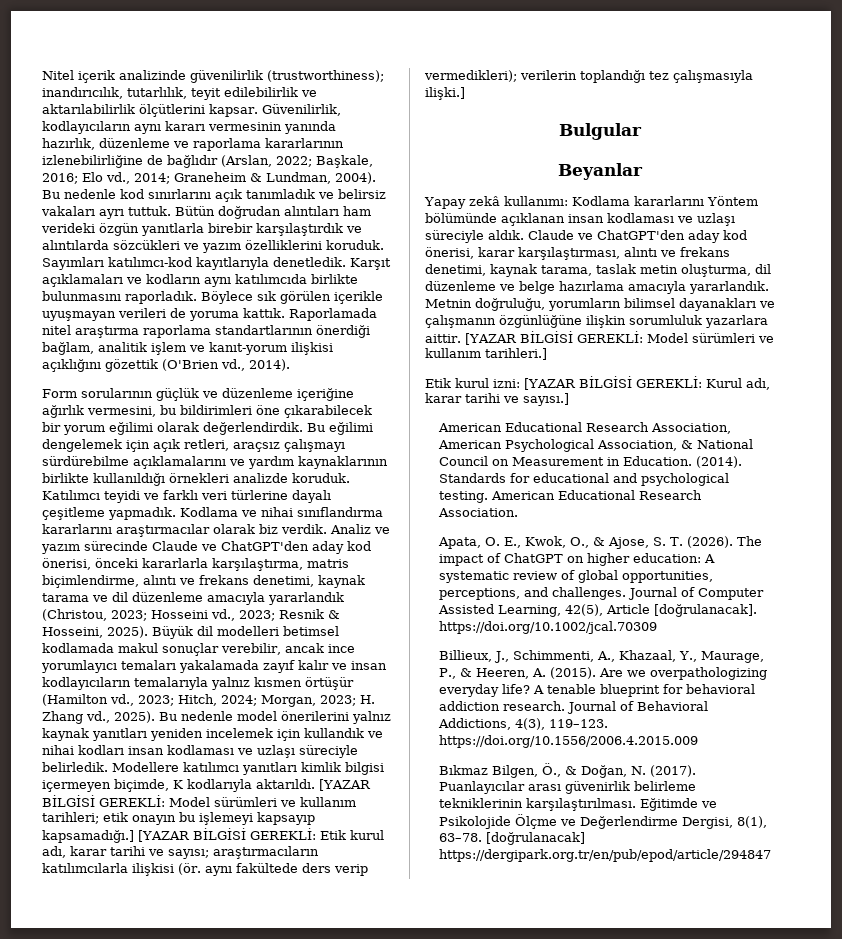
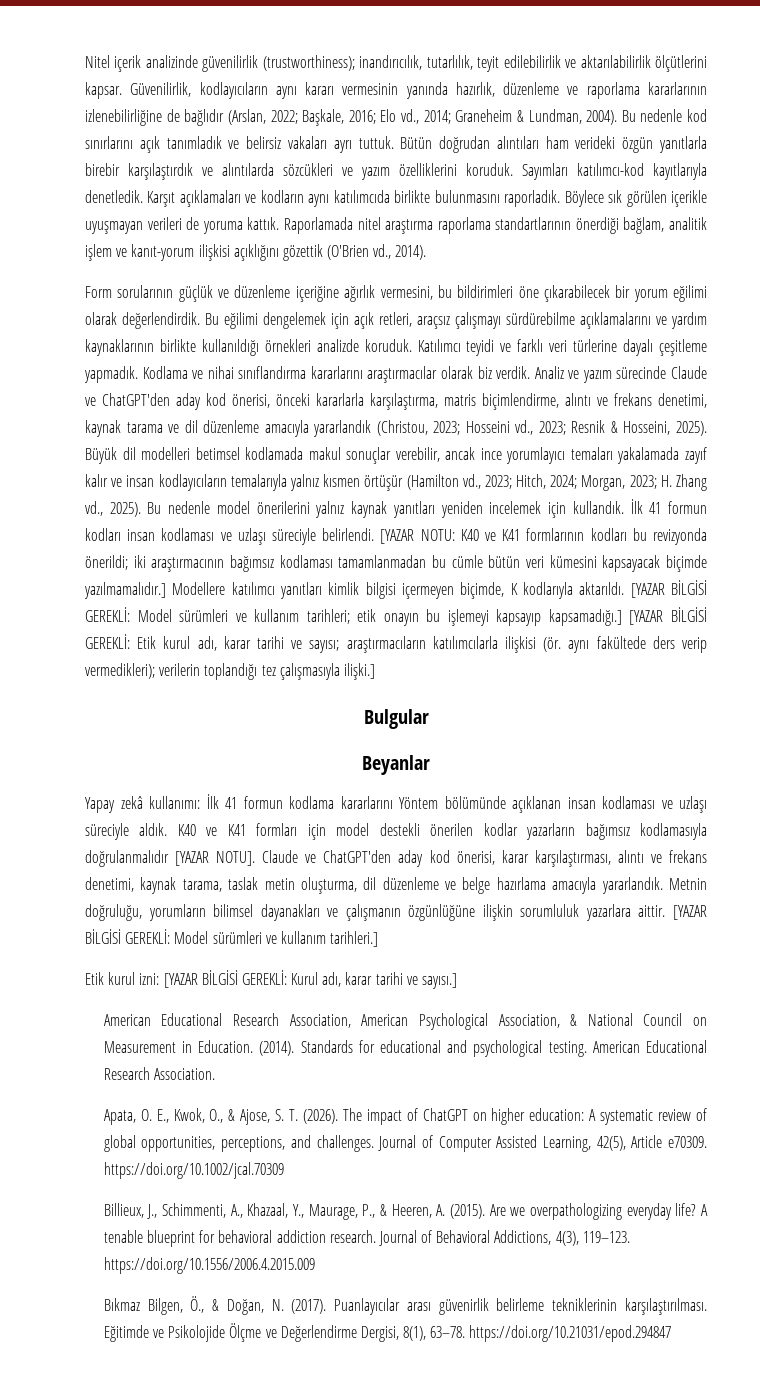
[304,728,383,738] [42,745,74,755] kullandık ve nihai -> [572,499,708,514] kullandık. İlk 41 formun
[42,762,108,772] belirledik. -> [322,528,708,545] [85,555,707,572] [84,582,166,599] belirlendi. [YAZAR NOTU: K40 ve K41 formlarının kodları bu revizyonda önerildi; iki araştırmacının bağımsız kodlaması tamamlanmadan bu cümle bütün veri kümesini kapsayacak biçimde yazılmamalıdır.]
[571,196,630,206] Kodlama -> [206,794,334,809] İlk 41 formun kodlama
(524, 235) none -> [177,823,707,840] [85,850,256,867] K40 ve K41 formları için model destekli önerilen kodlar yazarların bağımsız kodlamasıyla doğrulanmalıdır [YAZAR NOTU].
[654,604,758,617] [doğrulanacak]. -> [668,1136,707,1148] e70309.
[486,832,586,845] [439,849,772,862] [doğrulanacak] https://dergipark.org.tr/en/pub/epod/article/294847 -> [469,1325,672,1342] https://doi.org/10.21031/epod.294847

